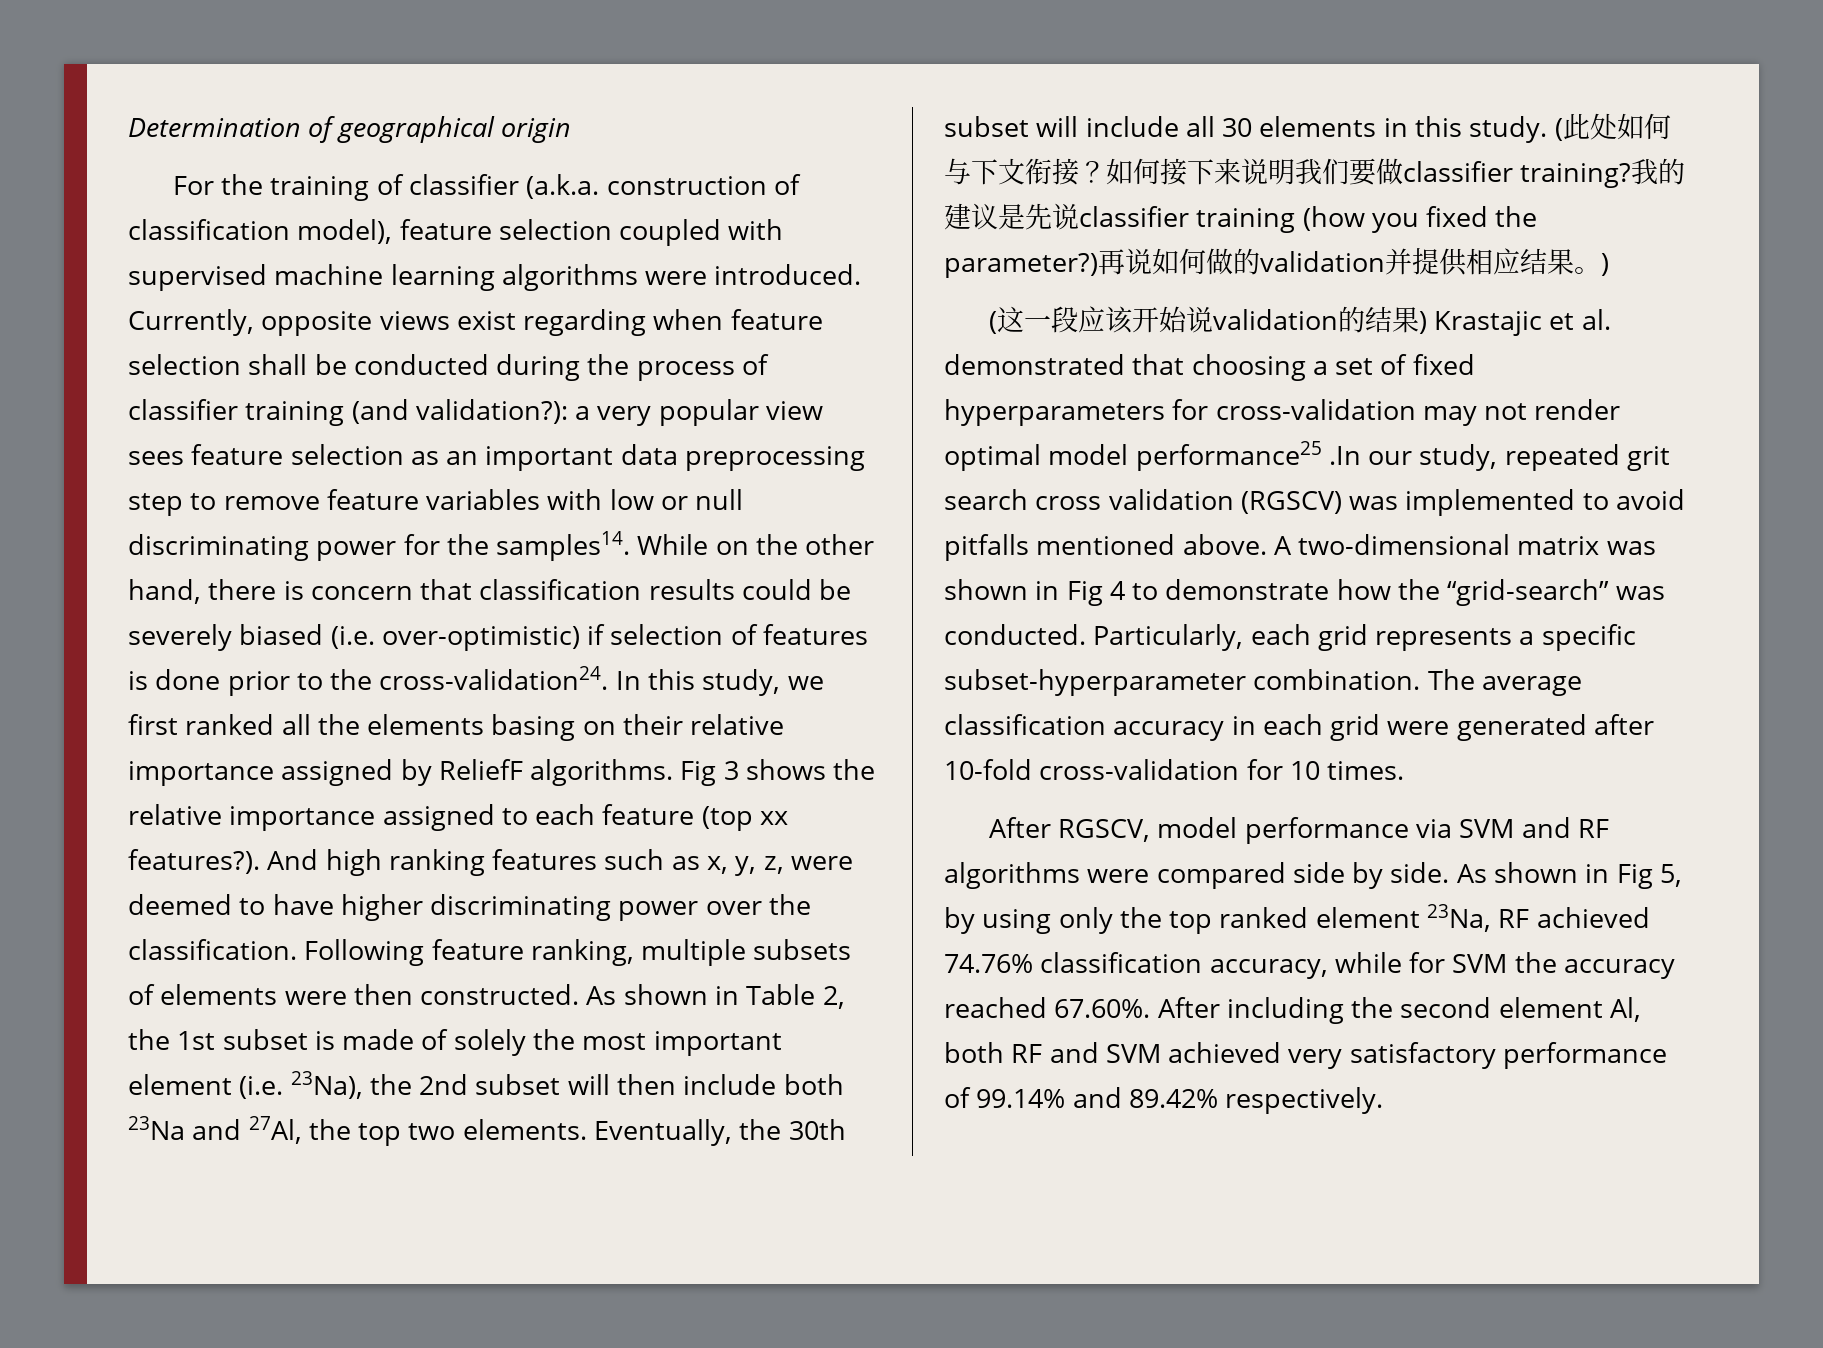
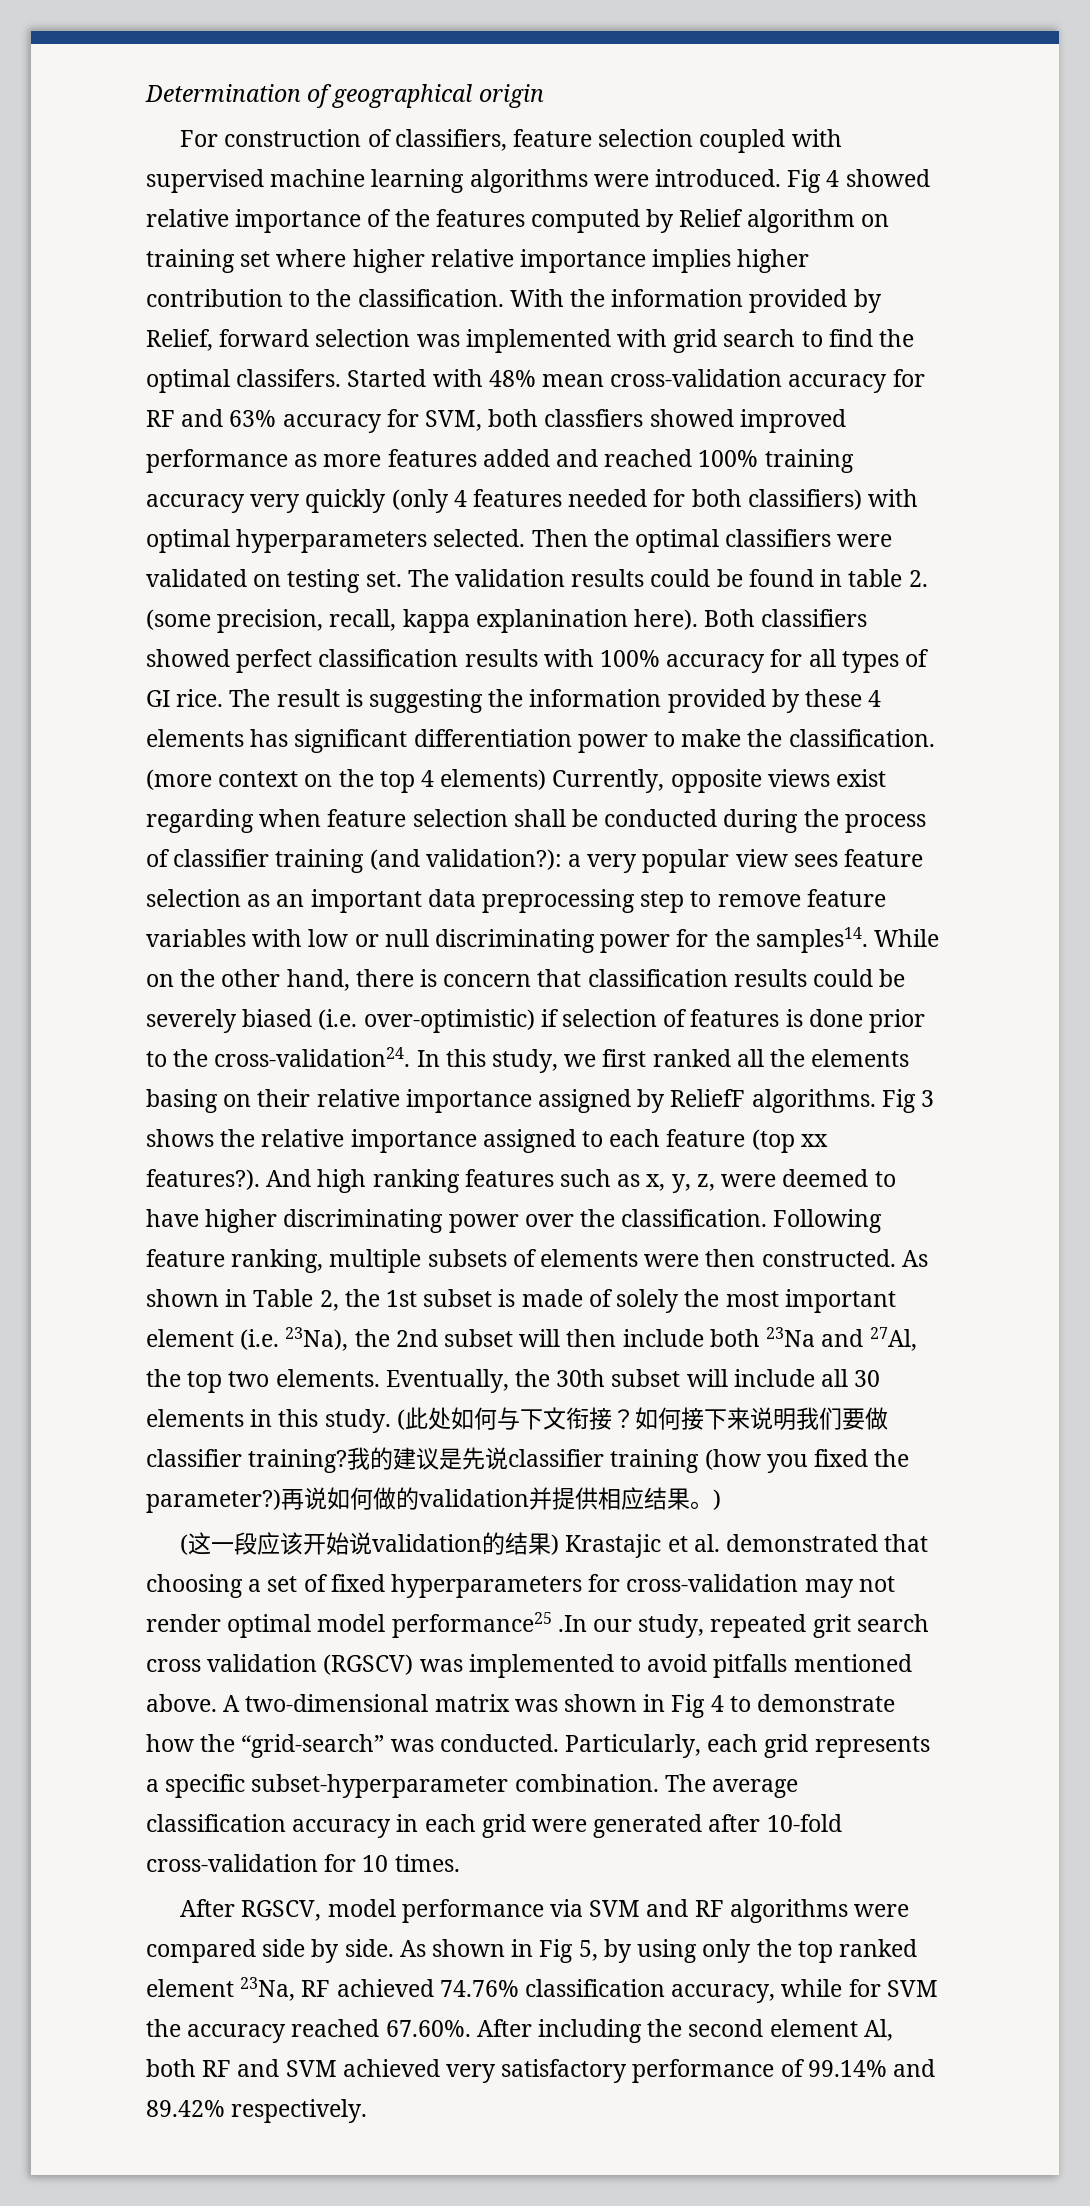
[221,174,801,201] [128,219,393,244] the training of classifier (a.k.a. construction of classification model), -> [224,129,507,151] construction of classifiers,
(862, 274) none -> [787,169,930,193] [146,209,889,233] [146,249,810,273] [146,289,881,313] [146,329,915,353] [146,369,925,393] [146,409,846,433] [146,449,854,473] [146,489,919,513] [146,529,893,553] [146,569,928,593] [146,609,868,633] [146,649,930,673] [146,689,882,713] [146,729,935,753] [146,769,547,793] Fig 4 showed relative importance of the features computed by Relief algorithm on training set where higher relative importance implies higher contribution to the classification. With the information provided by Relief, forward selection was implemented with grid search to find the optimal classifers. Started with 48% mean cross-validation accuracy for RF and 63% accuracy for SVM, both classfiers showed improved performance as more features added and reached 100% training accuracy very quickly (only 4 features needed for both classifiers) with optimal hyperparameters selected. Then the optimal classifiers were validated on testing set. The validation results could be found in table 2. (some precision, recall, kappa explanination here). Both classifiers showed perfect classification results with 100% accuracy for all types of GI rice. The result is suggesting the information provided by these 4 elements has significant differentiation power to make the classification. (more context on the top 4 elements)

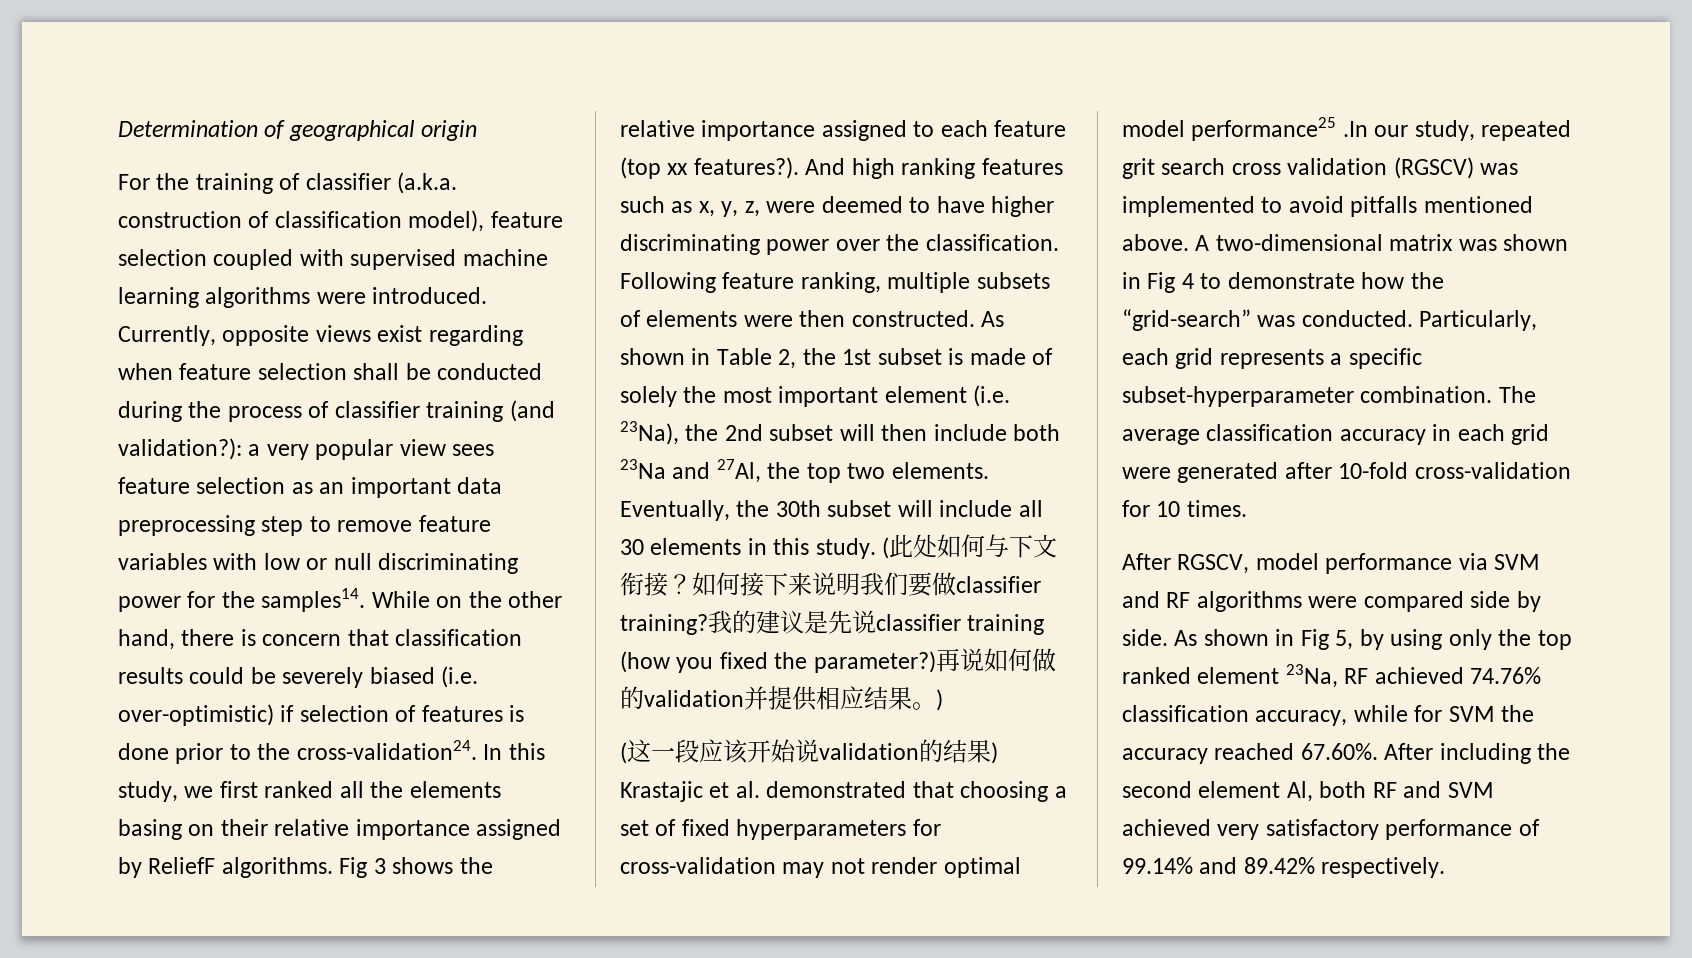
[224,129,507,151] construction of classifiers, -> [156,172,458,194] [118,210,485,232] the training of classifier (a.k.a. construction of classification model),
[787,169,930,193] [146,209,889,233] [146,249,810,273] [146,289,881,313] [146,329,915,353] [146,369,925,393] [146,409,846,433] [146,449,854,473] [146,489,919,513] [146,529,893,553] [146,569,928,593] [146,609,868,633] [146,649,930,673] [146,689,882,713] [146,729,935,753] [146,769,547,793] Fig 4 showed relative importance of the features computed by Relief algorithm on training set where higher relative importance implies higher contribution to the classification. With the information provided by Relief, forward selection was implemented with grid search to find the optimal classifers. Started with 48% mean cross-validation accuracy for RF and 63% accuracy for SVM, both classfiers showed improved performance as more features added and reached 100% training accuracy very quickly (only 4 features needed for both classifiers) with optimal hyperparameters selected. Then the optimal classifiers were validated on testing set. The validation results could be found in table 2. (some precision, recall, kappa explanination here). Both classifiers showed perfect classification results with 100% accuracy for all types of GI rice. The result is suggesting the information provided by these 4 elements has significant differentiation power to make the classification. (more context on the top 4 elements) -> (488, 295) none

